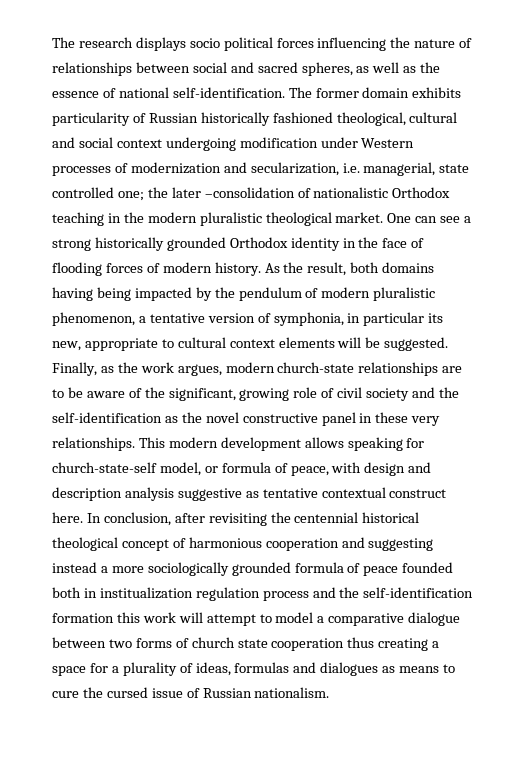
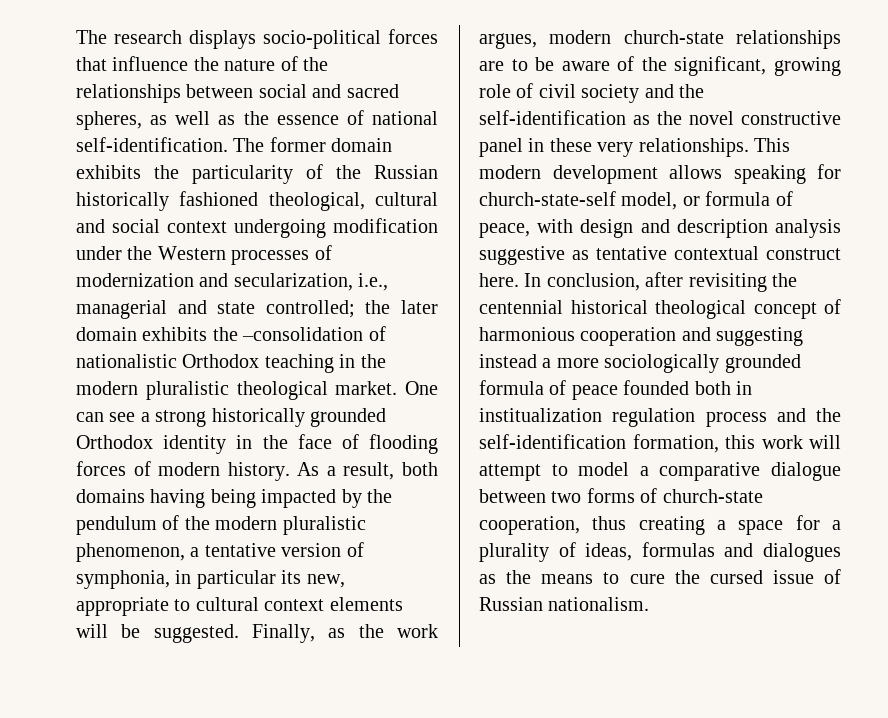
[189,37,387,51] socio political forces influencing -> [263,29,438,49] [76,56,189,71] socio-political forces that influence
(473, 43) none -> [303,57,328,71] the
(462, 92) none -> [154,165,179,179] the
(146, 118) none -> [336,165,361,179] the
(358, 142) none -> [127,246,153,260] the
[342,162,470,176] [52,187,201,201] i.e. managerial, state controlled one; the later -> [358,273,389,291] [76,300,438,319] [76,327,238,341] i.e., managerial and state controlled; the later domain exhibits the
[283,262,304,273] the -> [326,466,336,476] a
(319, 293) none -> [184,516,210,530] the
[52,613,114,623] formation -> [632,434,719,453] formation,
[191,637,345,651] church state cooperation -> [662,489,763,503] [479,516,580,535] church-state cooperation,
(396, 669) none -> [506,570,532,584] the

